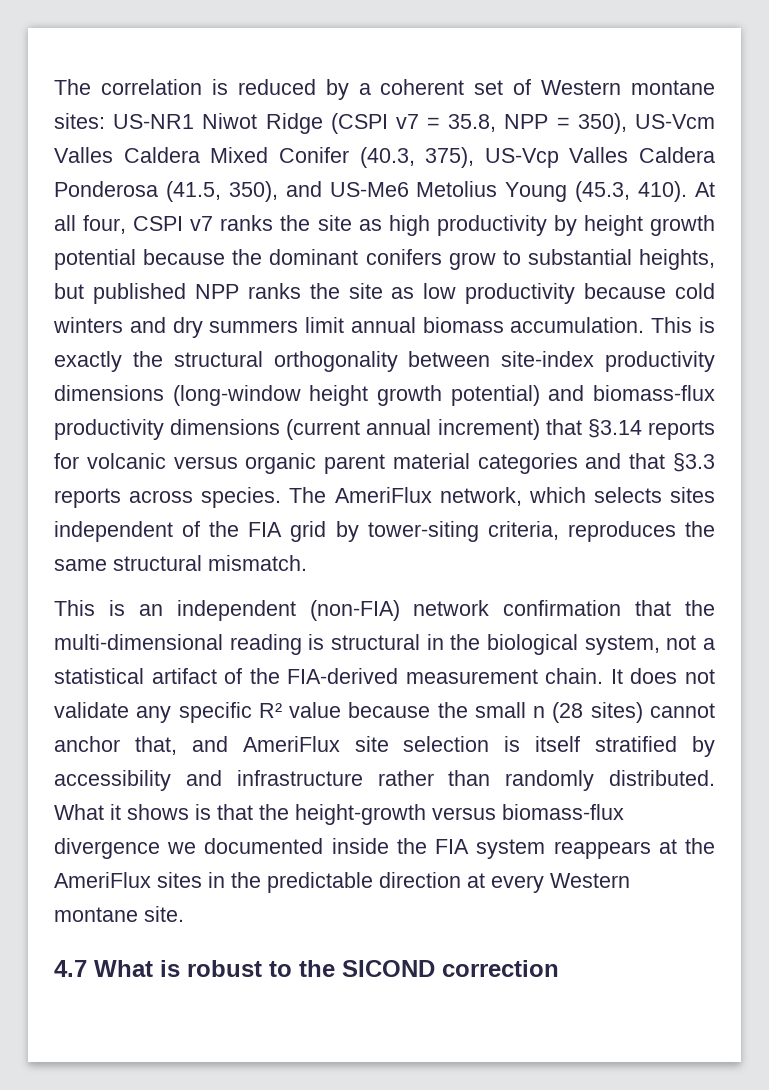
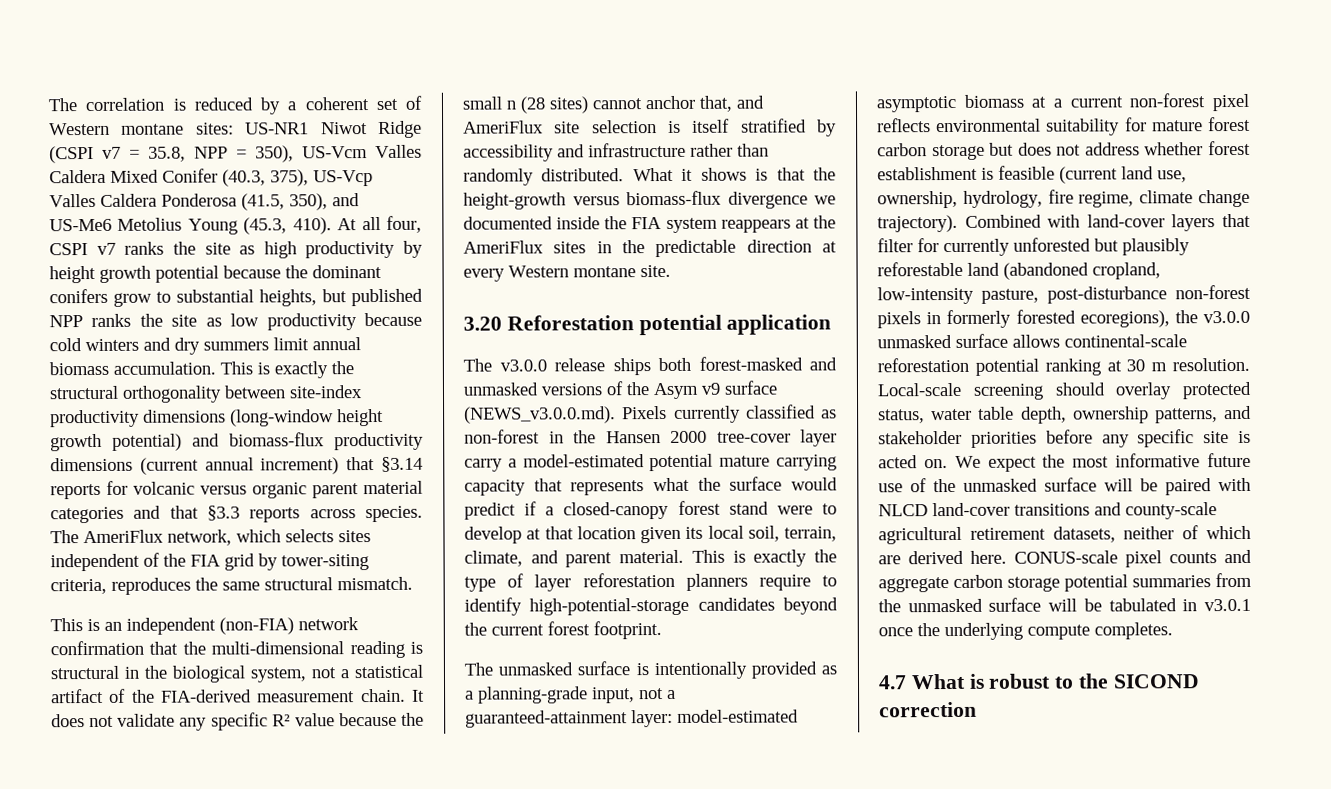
(184, 914) none -> [463,314,832,336] [463,356,837,376] [463,380,778,400] [464,404,837,424] [464,429,837,447] [464,453,837,472] [464,476,838,496] [464,500,837,520] [464,525,837,544] [464,549,837,568] [464,572,837,592] [464,597,838,616] [464,621,662,640] [464,661,837,680] [465,686,676,704] [465,709,799,728] [876,93,1250,113] [877,116,1251,136] [877,140,1251,161] [877,165,1187,184] [877,189,1250,209] [877,213,1251,233] [877,237,1190,257] [877,261,1161,280] [877,284,1251,305] [877,309,1250,329] [877,333,1187,349] [877,357,1250,376] [877,381,1252,400] [878,405,1252,424] [878,429,1251,448] [878,452,1251,472] [878,477,1251,496] [878,502,1217,520] [878,525,1251,545] [878,549,1252,568] [878,572,1252,593] [878,597,1251,613] [878,622,1173,641] // 3.20 Reforestation potential application // The v3.0.0 release ships both forest-masked and unmasked versions of the Asym v9 surface (NEWS_v3.0.0.md). Pixels currently classified as non-forest in the Hansen 2000 tree-cover layer carry a model-estimated potential mature carrying capacity that represents what the surface would predict if a closed-canopy forest stand were to develop at that location given its local soil, terrain, climate, and parent material. This is exactly the type of layer reforestation planners require to identify high-potential-storage candidates beyond the current forest footprint. // The unmasked surface is intentionally provided as a planning-grade input, not a guaranteed-attainment layer: model-estimated asymptotic biomass at a current non-forest pixel reflects environmental suitability for mature forest carbon storage but does not address whether forest establishment is feasible (current land use, ownership, hydrology, fire regime, climate change trajectory). Combined with land-cover layers that filter for currently unforested but plausibly reforestable land (abandoned cropland, low-intensity pasture, post-disturbance non-forest pixels in formerly forested ecoregions), the v3.0.0 unmasked surface allows continental-scale reforestation potential ranking at 30 m resolution. Local-scale screening should overlay protected status, water table depth, ownership patterns, and stakeholder priorities before any specific site is acted on. We expect the most informative future use of the unmasked surface will be paired with NLCD land-cover transitions and county-scale agricultural retirement datasets, neither of which are derived here. CONUS-scale pixel counts and aggregate carbon storage potential summaries from the unmasked surface will be tabulated in v3.0.1 once the underlying compute completes.

